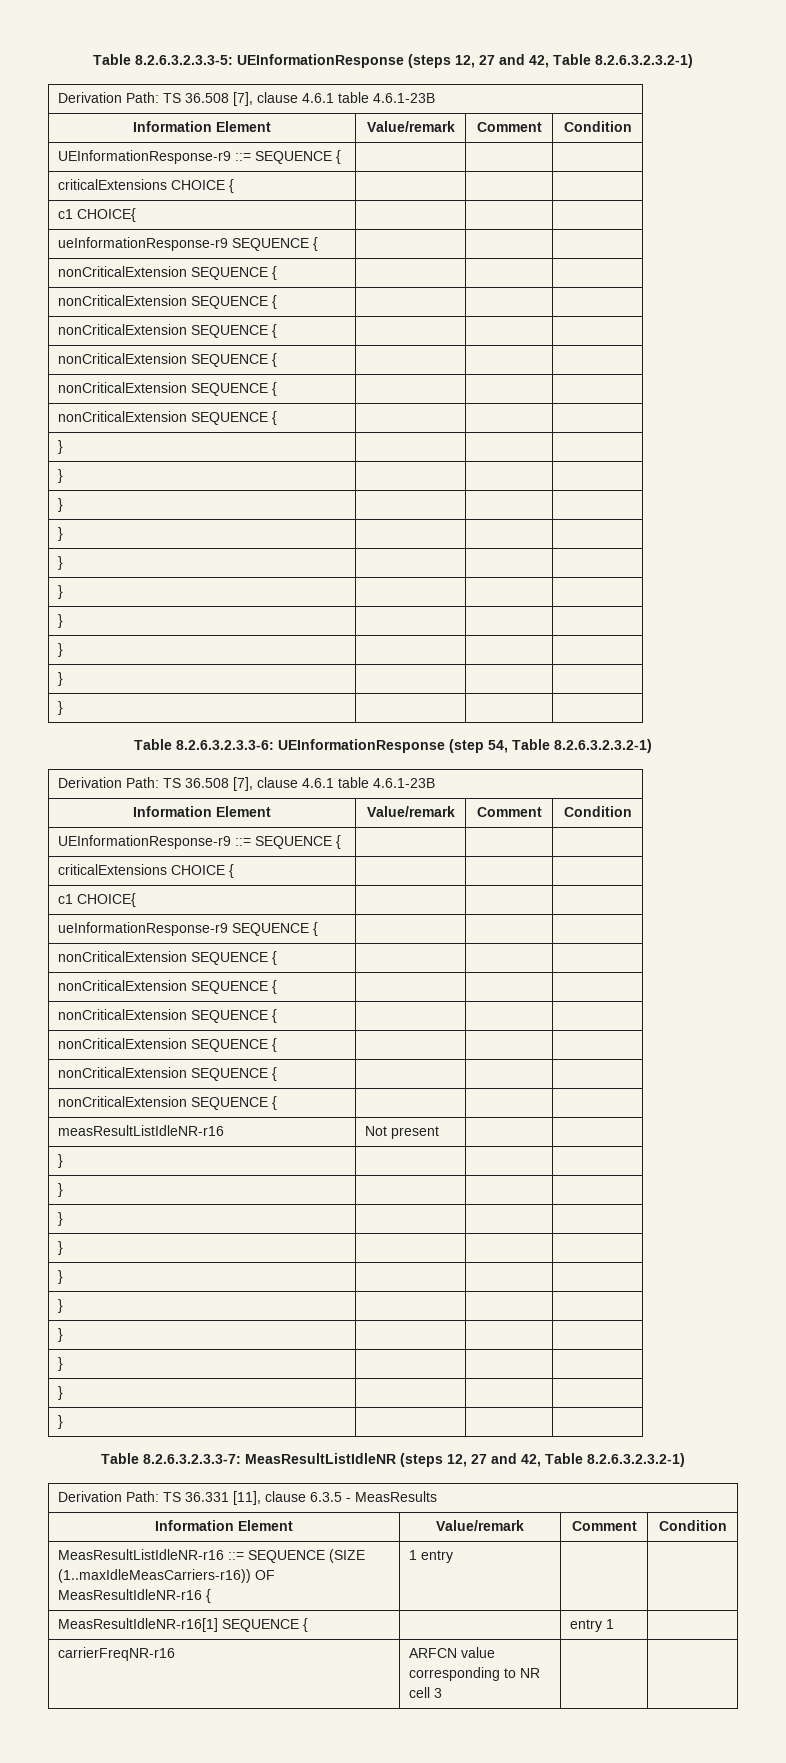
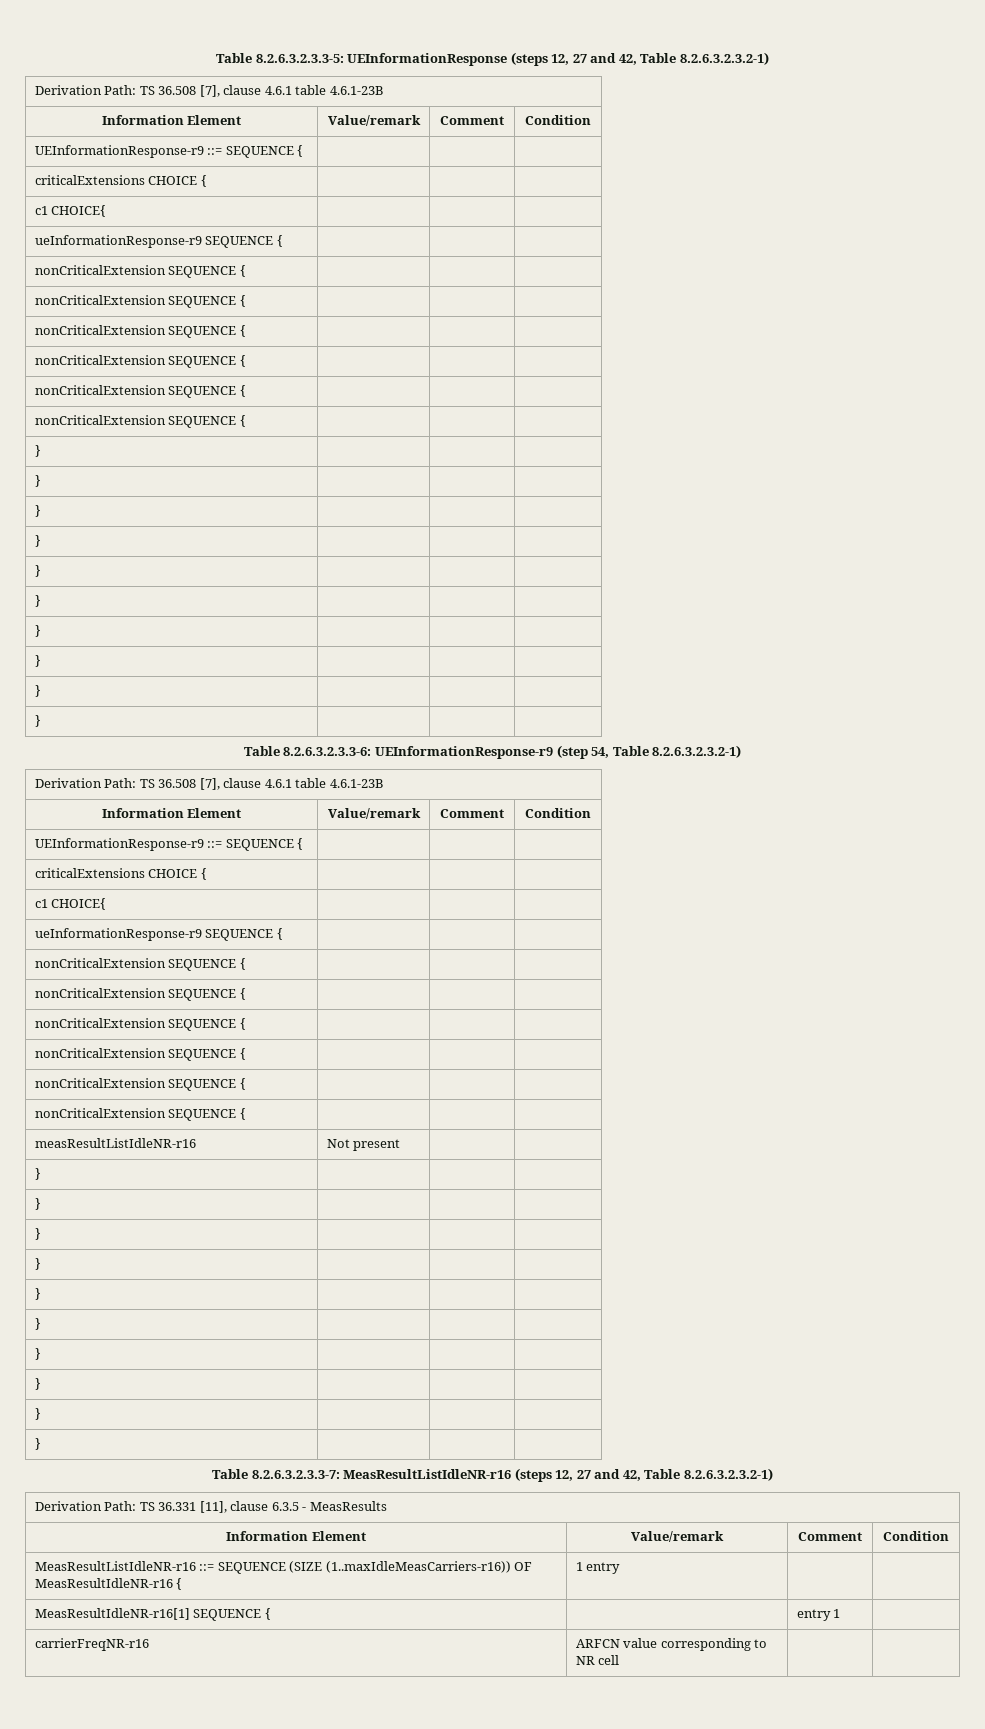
[278,739,445,753] UEInformationResponse -> [374,746,553,759] UEInformationResponse-r9
[245,1453,396,1464] MeasResultListIdleNR -> [343,1469,512,1479] MeasResultListIdleNR-r16
[434,1688,443,1698] 3 -> (620, 1660) none

